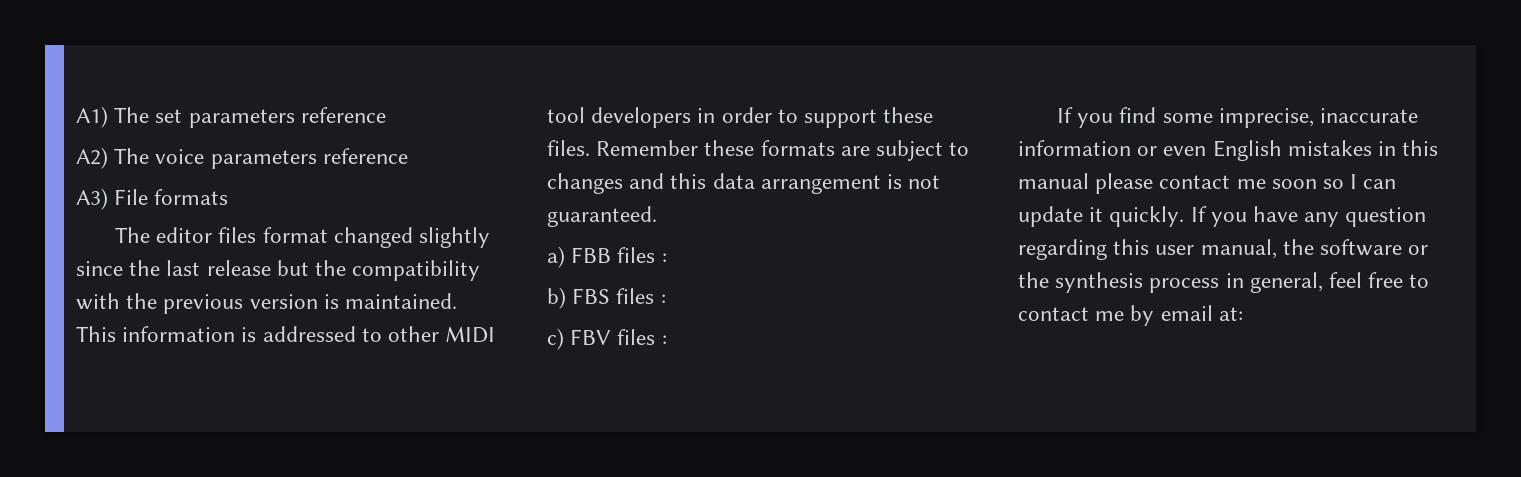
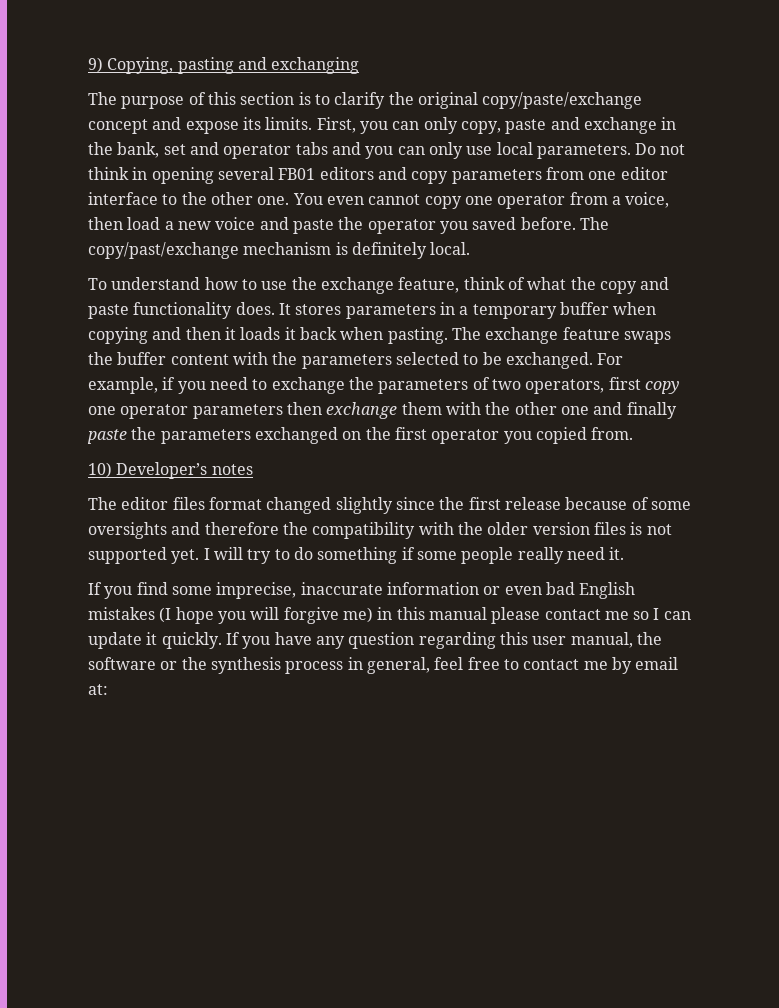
[76,106,386,128] [76,147,408,169] [76,188,229,210] A1) The set parameters reference // A2) The voice parameters reference // A3) File formats -> [88,57,360,74] [88,92,643,109] [88,117,677,134] [88,142,686,159] [88,167,668,184] [88,192,670,209] [88,217,609,234] [88,242,471,259] [88,277,670,294] [88,302,657,319] [88,327,671,344] [88,352,624,369] [88,377,679,394] [88,402,677,419] [87,427,634,444] [88,462,253,479] 9) Copying, pasting and exchanging // The purpose of this section is to clarify the original copy/paste/exchange concept and expose its limits. First, you can only copy, paste and exchange in the bank, set and operator tabs and you can only use local parameters. Do not think in opening several FB01 editors and copy parameters from one editor interface to the other one. You even cannot copy one operator from a voice, then load a new voice and paste the operator you saved before. The copy/past/exchange mechanism is definitely local. // To understand how to use the exchange feature, think of what the copy and paste functionality does. It stores parameters in a temporary buffer when copying and then it loads it back when pasting. The exchange feature swaps the buffer content with the parameters selected to be exchanged. For example, if you need to exchange the parameters of two operators, first copy one operator parameters then exchange them with the other one and finally paste the parameters exchanged on the first operator you copied from. // 10) Developer’s notes
[166,260,481,281] [76,293,458,314] [76,326,496,343] [547,107,934,128] [547,140,970,161] [547,173,941,194] [547,206,657,227] [547,246,667,268] [547,287,666,309] [547,328,667,350] last release but the compatibility with the previous version is maintained. This information is addressed to other MIDI tool developers in order to support these files. Remember these formats are subject to changes and this data arrangement is not guaranteed. // a) FBB files : // b) FBS files : // c) FBV files : -> [468,497,691,510] [88,522,672,539] [88,547,625,564] first release because of some oversights and therefore the compatibility with the older version files is not supported yet. I will try to do something if some people really need it.
(1207, 151) none -> [545,582,575,595] bad
(1372, 148) none -> [159,607,373,624] (I hope you will forgive me)
[1271,179,1317,189] soon -> (629, 615) none

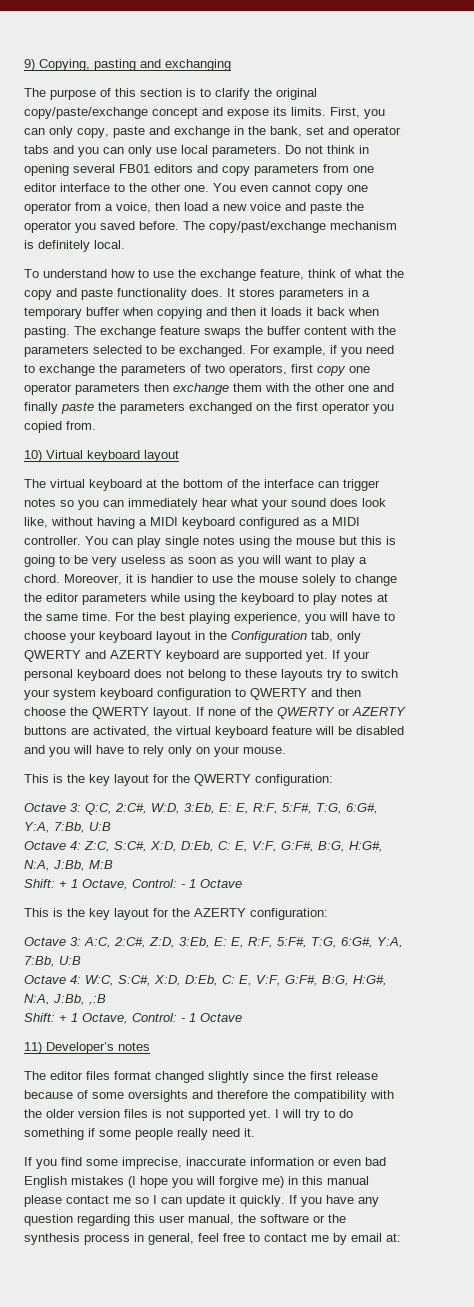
(112, 470) none -> [46,450,179,462] [24,479,380,491] [24,498,386,510] [24,517,360,529] [24,536,396,548] [24,555,367,567] [24,574,397,586] [24,593,388,605] [24,612,395,624] [24,631,361,643] [24,650,370,662] [24,669,398,681] [24,688,361,700] [24,707,406,719] [24,726,404,738] [24,745,286,757] [24,774,333,786] [24,803,378,815] [24,822,111,833] [24,841,383,852] [24,860,113,871] [24,879,242,890] [24,908,328,920] [24,937,403,948] [24,956,81,967] [24,975,387,986] [24,994,106,1005] [24,1013,242,1024] [24,1042,42,1054] Virtual keyboard layout // The virtual keyboard at the bottom of the interface can trigger notes so you can immediately hear what your sound does look like, without having a MIDI keyboard configured as a MIDI controller. You can play single notes using the mouse but this is going to be very useless as soon as you will want to play a chord. Moreover, it is handier to use the mouse solely to change the editor parameters while using the keyboard to play notes at the same time. For the best playing experience, you will have to choose your keyboard layout in the Configuration tab, only QWERTY and AZERTY keyboard are supported yet. If your personal keyboard does not belong to these layouts try to switch your system keyboard configuration to QWERTY and then choose the QWERTY layout. If none of the QWERTY or AZERTY buttons are activated, the virtual keyboard feature will be disabled and you will have to rely only on your mouse. // This is the key layout for the QWERTY configuration: // Octave 3: Q:C, 2:C#, W:D, 3:Eb, E: E, R:F, 5:F#, T:G, 6:G#, Y:A, 7:Bb, U:B // Octave 4: Z:C, S:C#, X:D, D:Eb, C: E, V:F, G:F#, B:G, H:G#, N:A, J:Bb, M:B // Shift: + 1 Octave, Control: - 1 Octave // This is the key layout for the AZERTY configuration: // Octave 3: A:C, 2:C#, Z:D, 3:Eb, E: E, R:F, 5:F#, T:G, 6:G#, Y:A, 7:Bb, U:B // Octave 4: W:C, S:C#, X:D, D:Eb, C: E, V:F, G:F#, B:G, H:G#, N:A, J:Bb, ,:B // Shift: + 1 Octave, Control: - 1 Octave // 11)

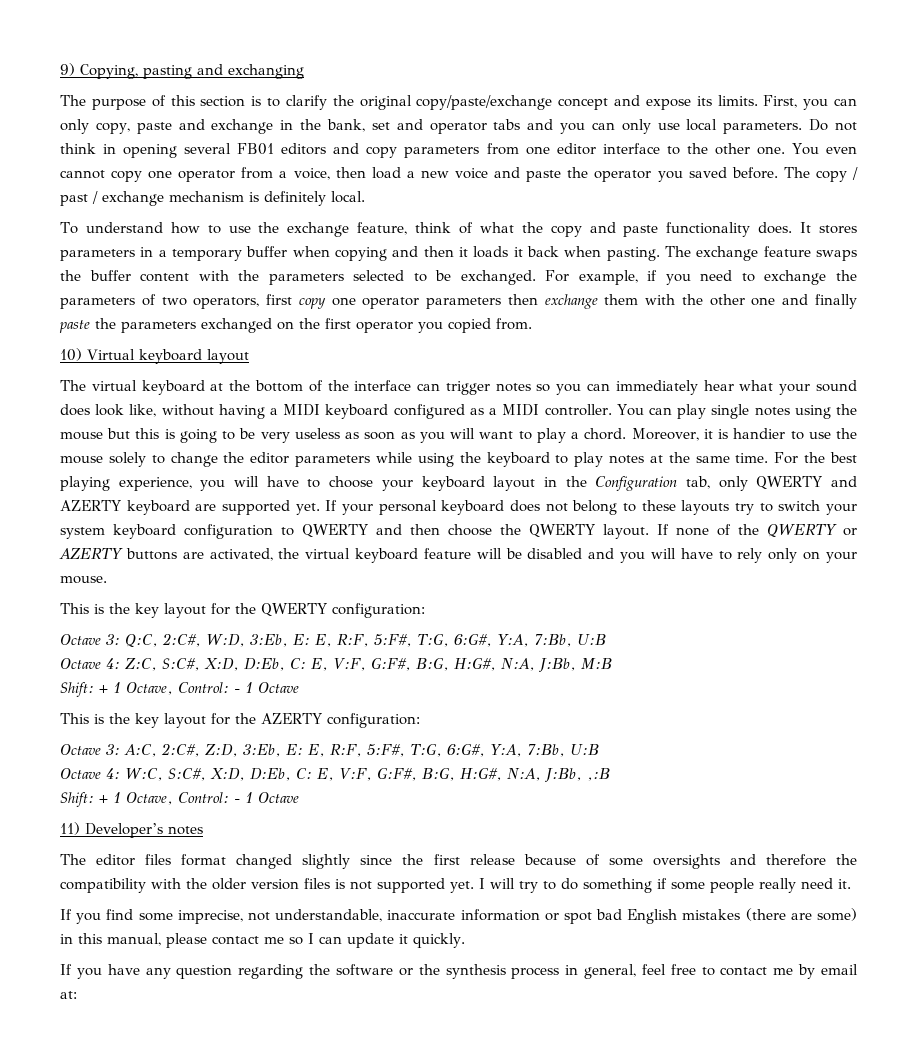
[209,221,326,233] copy/past/exchange -> [815,167,858,182] [60,191,164,206] copy / past / exchange
(182, 1163) none -> [247,909,383,922] not understandable,
[333,1159,361,1166] even -> [563,912,592,924] spot
[128,1176,284,1188] (I hope you will forgive me) -> [745,908,857,921] (there are some)
[327,1176,369,1185] manual -> [107,933,161,946] manual,
(285, 1201) none -> (465, 940) //
[134,1214,234,1225] this user manual, -> (304, 971) none

